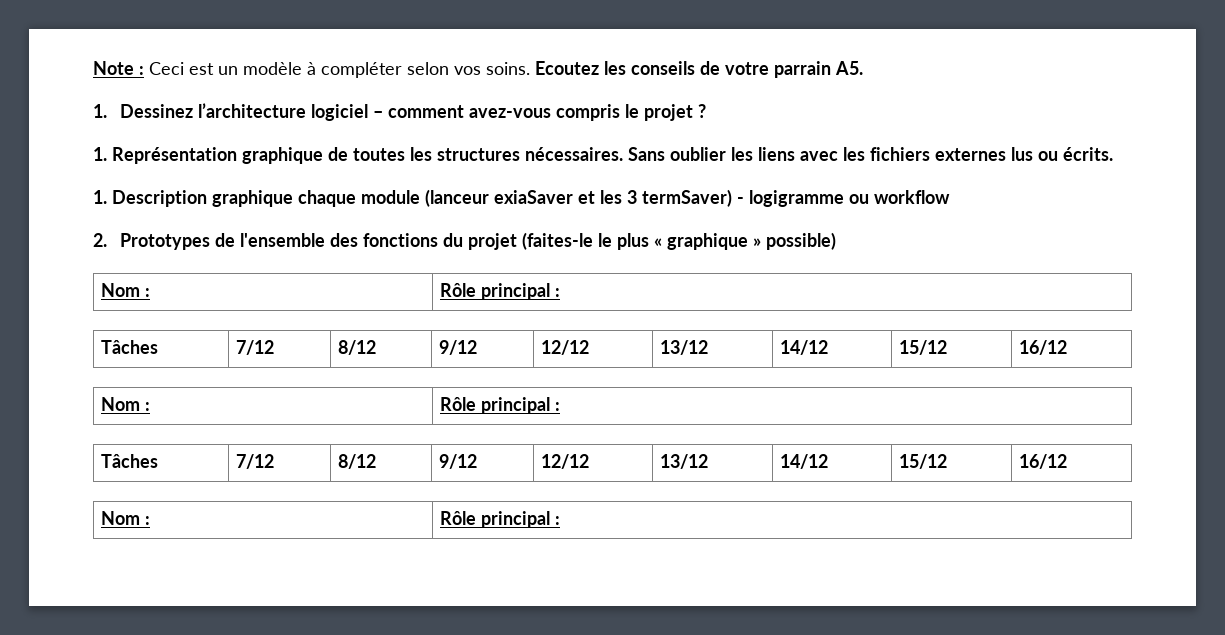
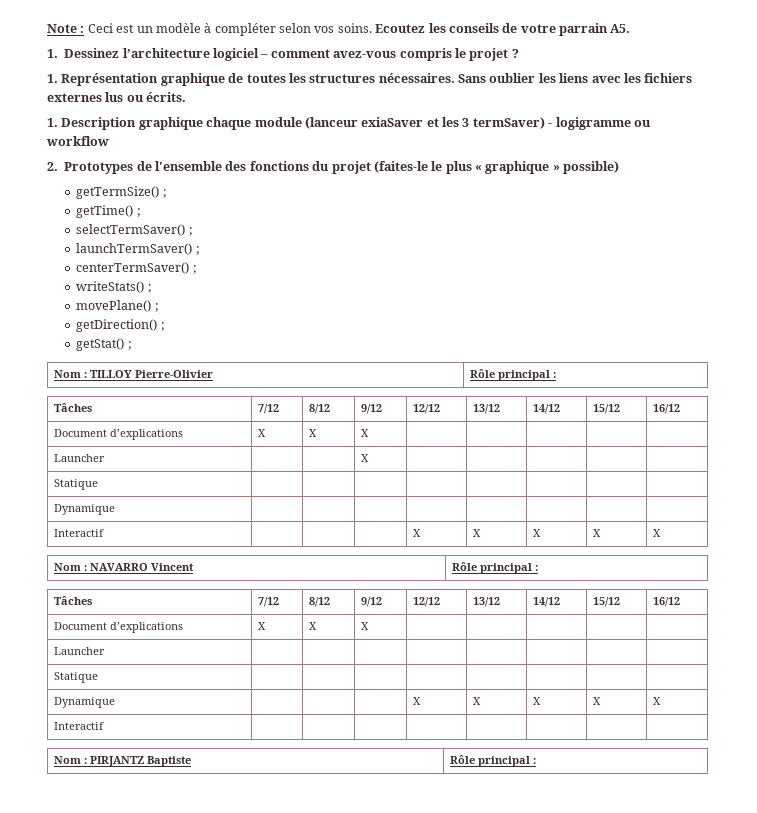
[101,283,151,297] // Nom : -> [76,186,167,199] [76,205,141,218] [76,224,193,236] [76,243,200,255] [76,262,197,274] [76,281,152,293] [76,300,159,312] [76,319,165,332] [76,338,132,351] [54,370,214,378] // getTermSize() ; // getTime() ; // selectTermSaver() ; // launchTermSaver() ; // centerTermSaver() ; // writeStats() ; // movePlane() ; // getDirection() ; // getStat() ; // Nom : TILLOY Pierre-Olivier
[101,397,151,411] // Nom : -> [54,429,184,440] [258,429,267,437] [309,429,318,437] [361,429,370,437] [54,454,106,462] [361,454,370,462] [54,479,99,490] [54,504,116,515] [54,529,105,537] [413,529,422,537] [473,529,482,537] [533,529,542,537] [593,529,602,537] [653,529,662,537] [54,563,195,571] // Document d’explications | X | X | X | | | | | // Launcher | | | X | | | | | // Statique | | | | | | | | // Dynamique | | | | | | | | // Interactif | | | | X | X | X | X | X // Nom : NAVARRO Vincent
[101,511,151,525] // Nom : -> [54,622,184,633] [258,622,267,630] [309,622,318,630] [361,622,370,630] [54,647,106,655] [54,672,99,683] [54,697,116,708] [413,697,422,705] [473,697,482,705] [533,697,542,705] [593,697,602,705] [653,697,662,705] [54,722,105,730] [54,756,192,767] // Document d’explications | X | X | X | | | | | // Launcher | | | | | | | | // Statique | | | | | | | | // Dynamique | | | | X | X | X | X | X // Interactif | | | | | | | | // Nom : PIRJANTZ Baptiste

